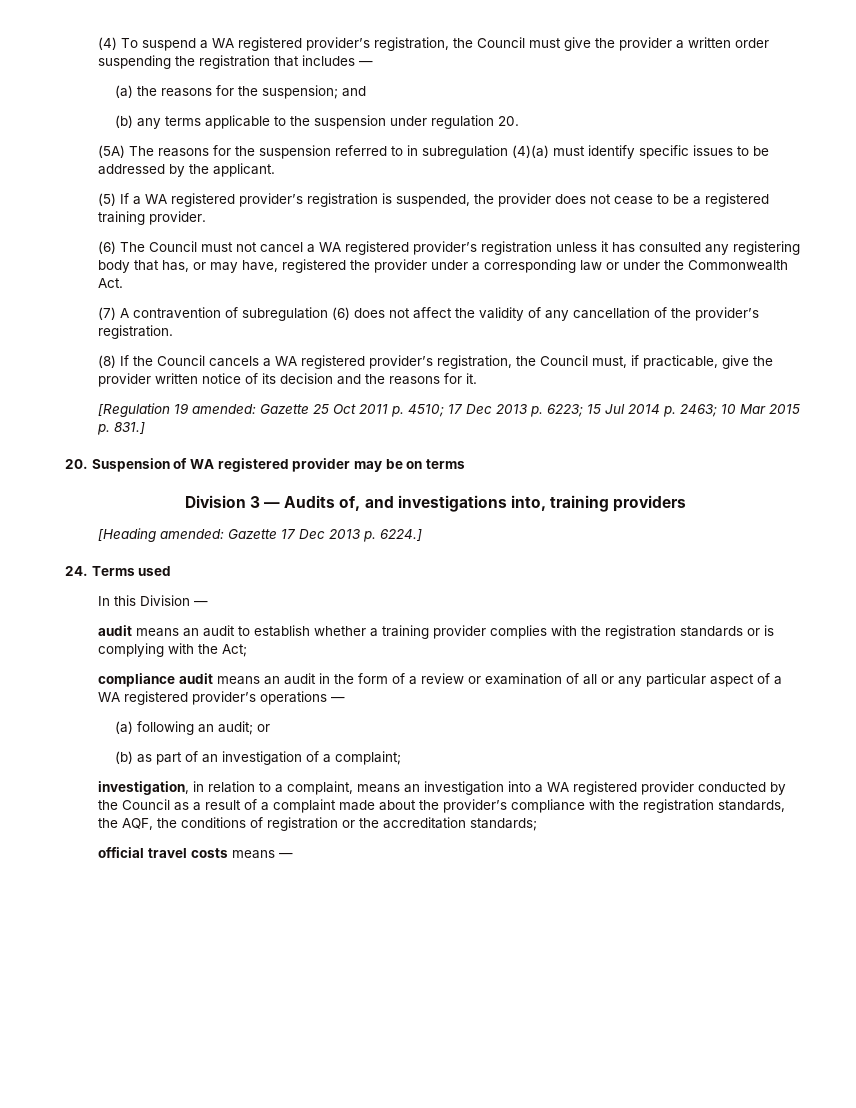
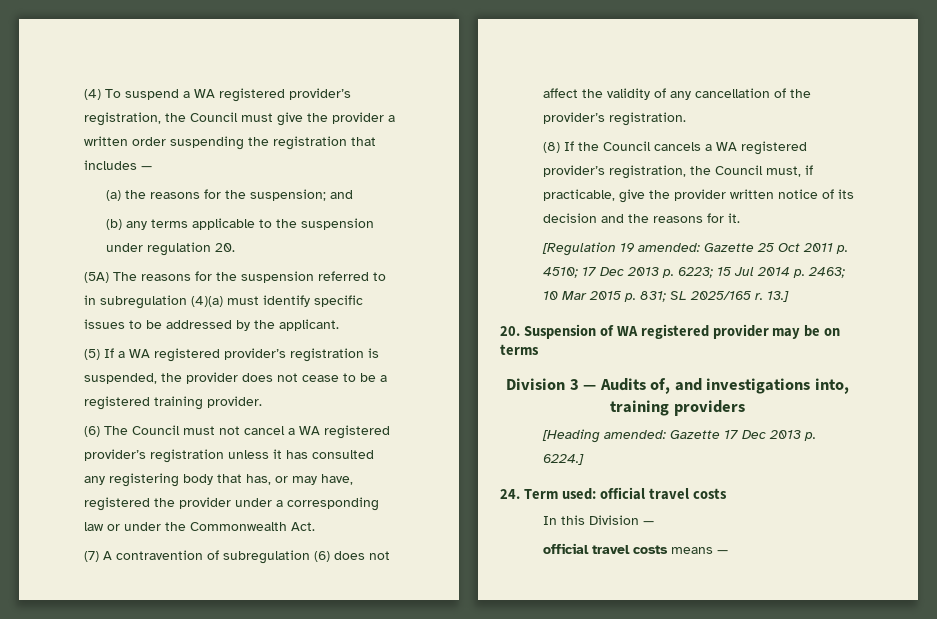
[114,422,146,434] 831.] -> [640,291,790,302] 831; SL 2025/165 r. 13.]
[91,566,172,576] Terms used -> [523,487,727,500] Term used: official travel costs
[98,625,775,639] [98,643,248,657] [98,673,783,687] [98,691,346,705] [114,721,270,735] [114,751,401,765] [98,781,787,795] [98,799,786,813] [98,817,538,831] // audit means an audit to establish whether a training provider complies with the registration standards or is complying with the Act; // compliance audit means an audit in the form of a review or examination of all or any particular aspect of a WA registered provider’s operations — // (a) following an audit; or // (b) as part of an investigation of a complaint; // investigation, in relation to a complaint, means an investigation into a WA registered provider conducted by the Council as a result of a complaint made about the provider’s compliance with the registration standards, the AQF, the conditions of registration or the accreditation standards; -> (655, 523) none

